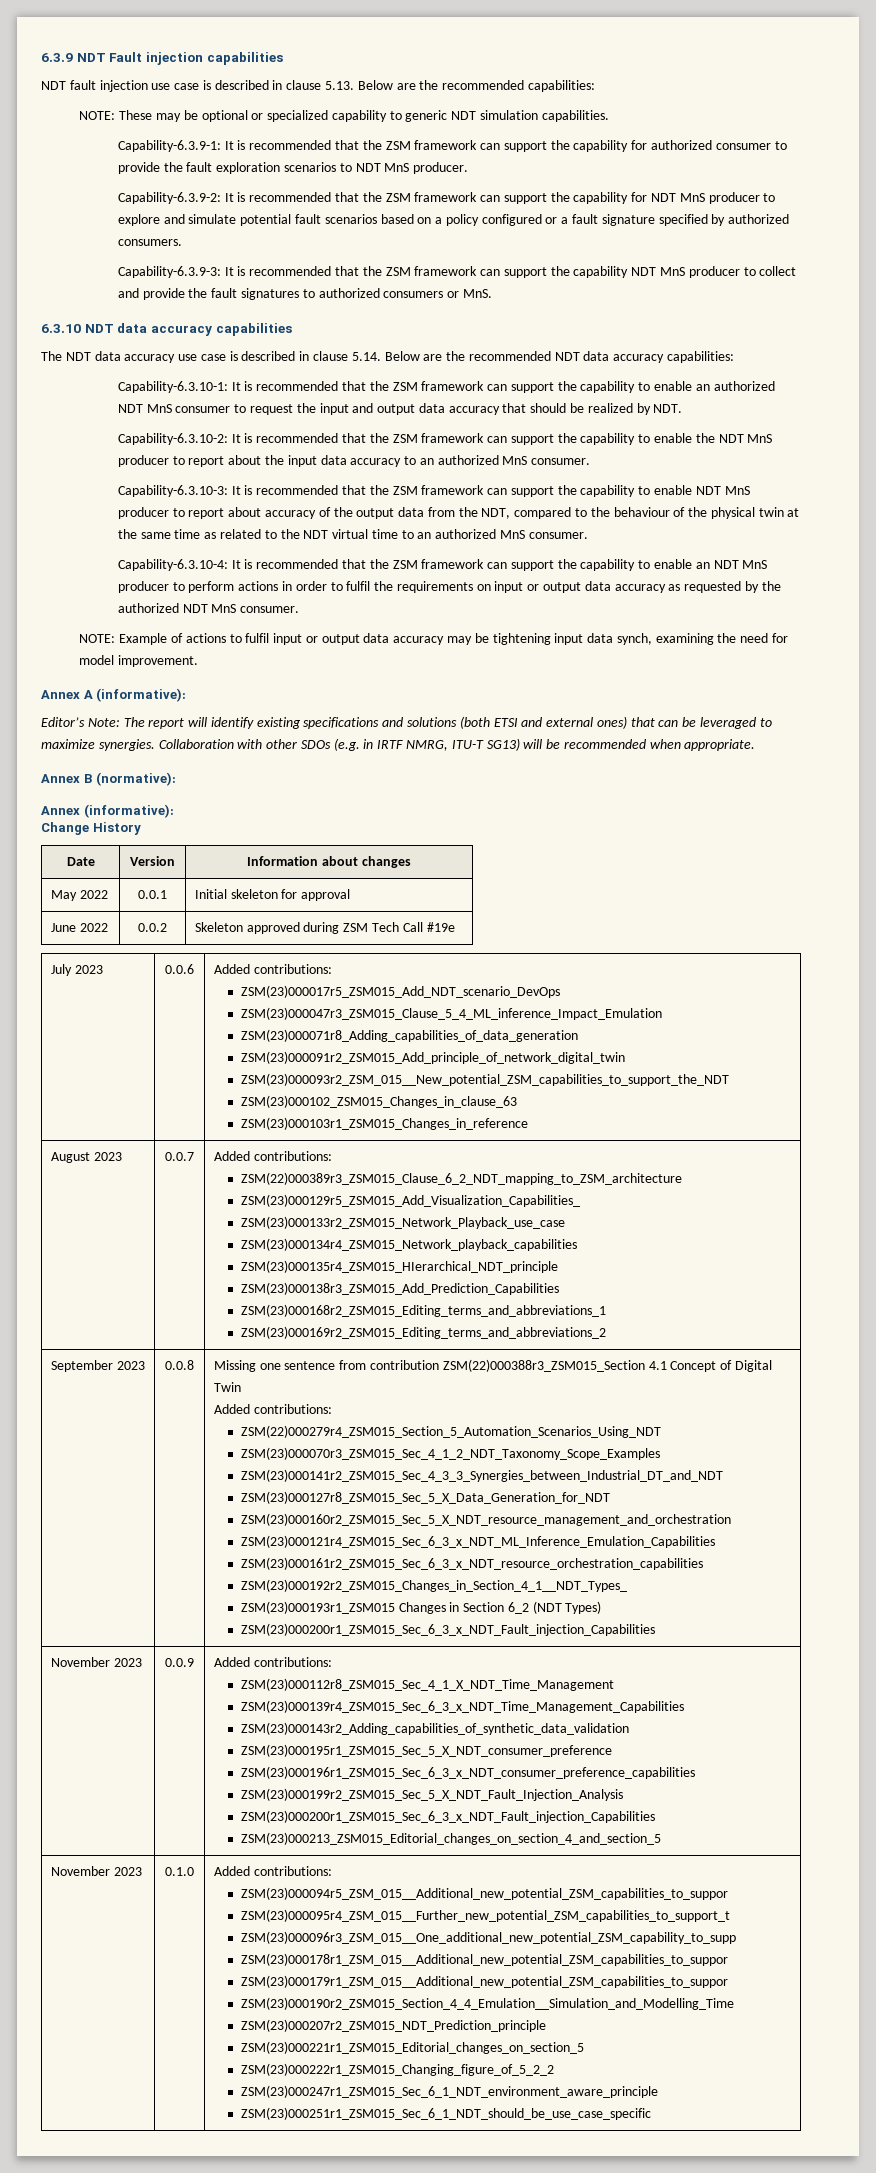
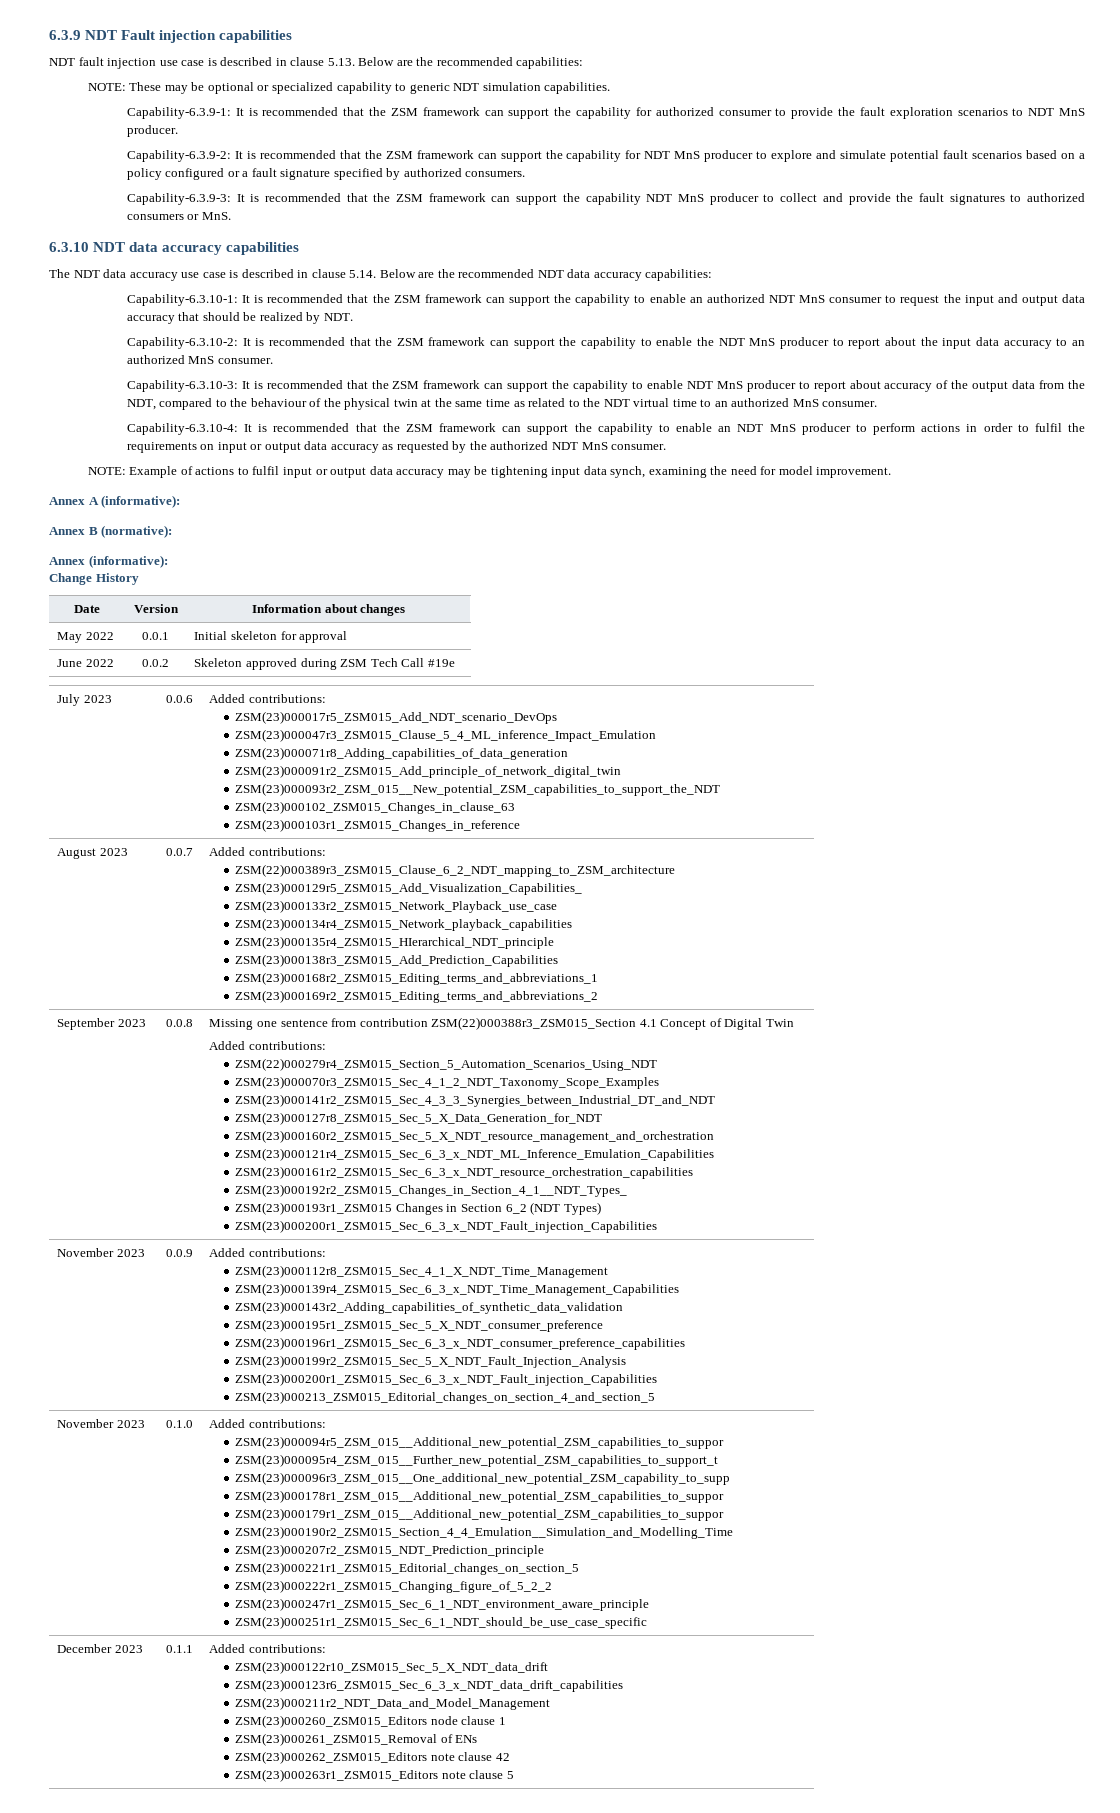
[41,716,772,729] [41,738,756,751] // Editor’s Note: The report will identify existing specifications and solutions (both ETSI and external ones) that can be leveraged to maximize synergies. Collaboration with other SDOs (e.g. in IRTF NMRG, ITU-T SG13) will be recommended when appropriate. -> (181, 501) none
(651, 2113) none -> [57,1644,143,1653] [165,1645,193,1653] [209,1644,326,1653] [235,1661,549,1674] [235,1679,624,1692] [235,1697,551,1710] [235,1715,506,1728] [235,1733,478,1746] [235,1751,510,1764] [235,1769,514,1782] // December 2023 | 0.1.1 | Added contributions: // ZSM(23)000122r10_ZSM015_Sec_5_X_NDT_data_drift // ZSM(23)000123r6_ZSM015_Sec_6_3_x_NDT_data_drift_capabilities // ZSM(23)000211r2_NDT_Data_and_Model_Management // ZSM(23)000260_ZSM015_Editors node clause 1 // ZSM(23)000261_ZSM015_Removal of ENs // ZSM(23)000262_ZSM015_Editors note clause 42 // ZSM(23)000263r1_ZSM015_Editors note clause 5

